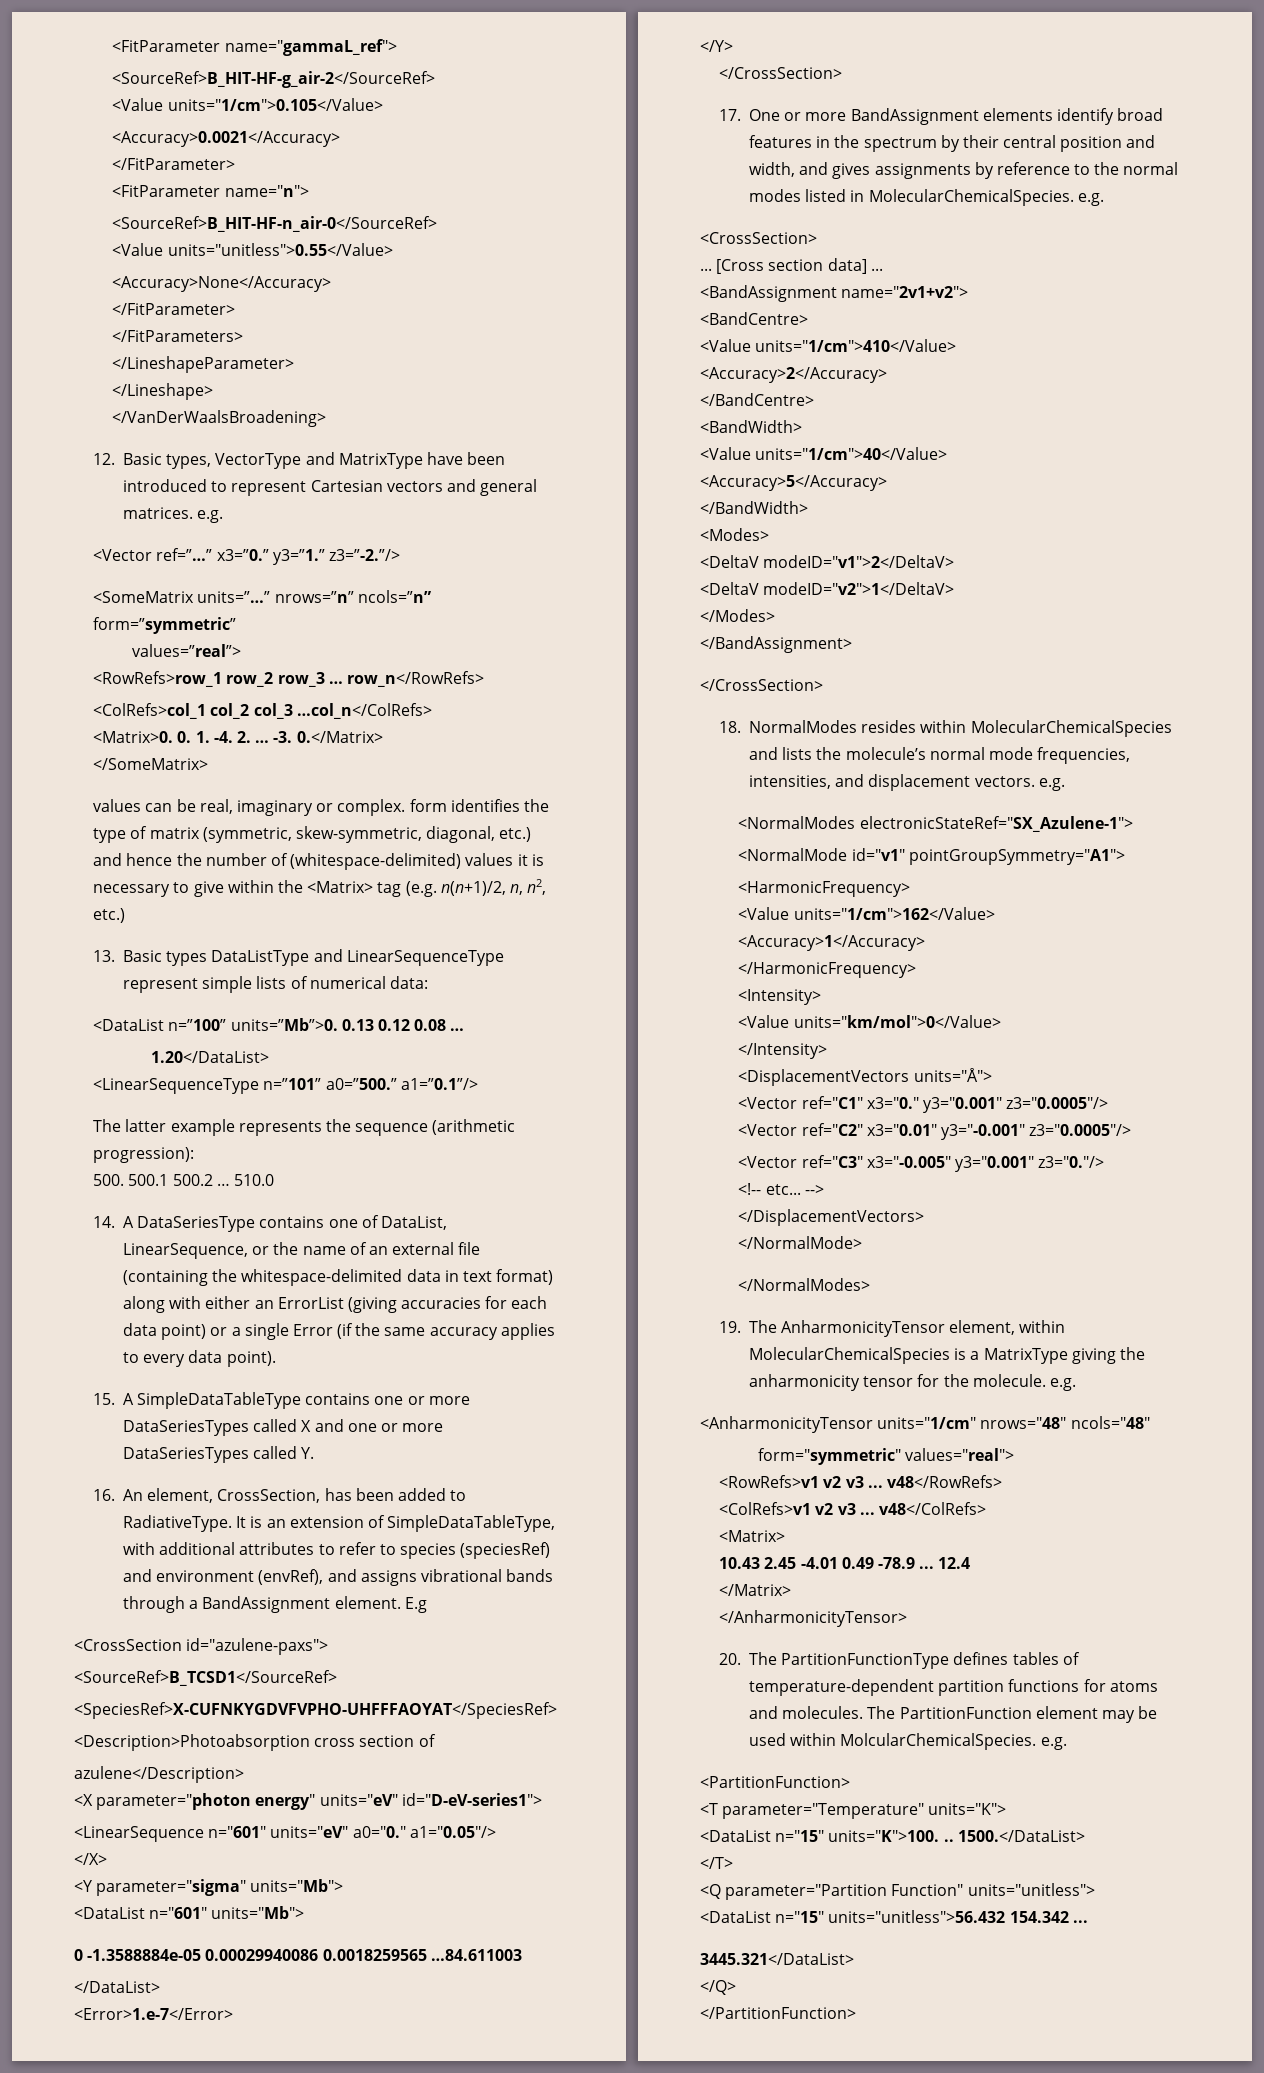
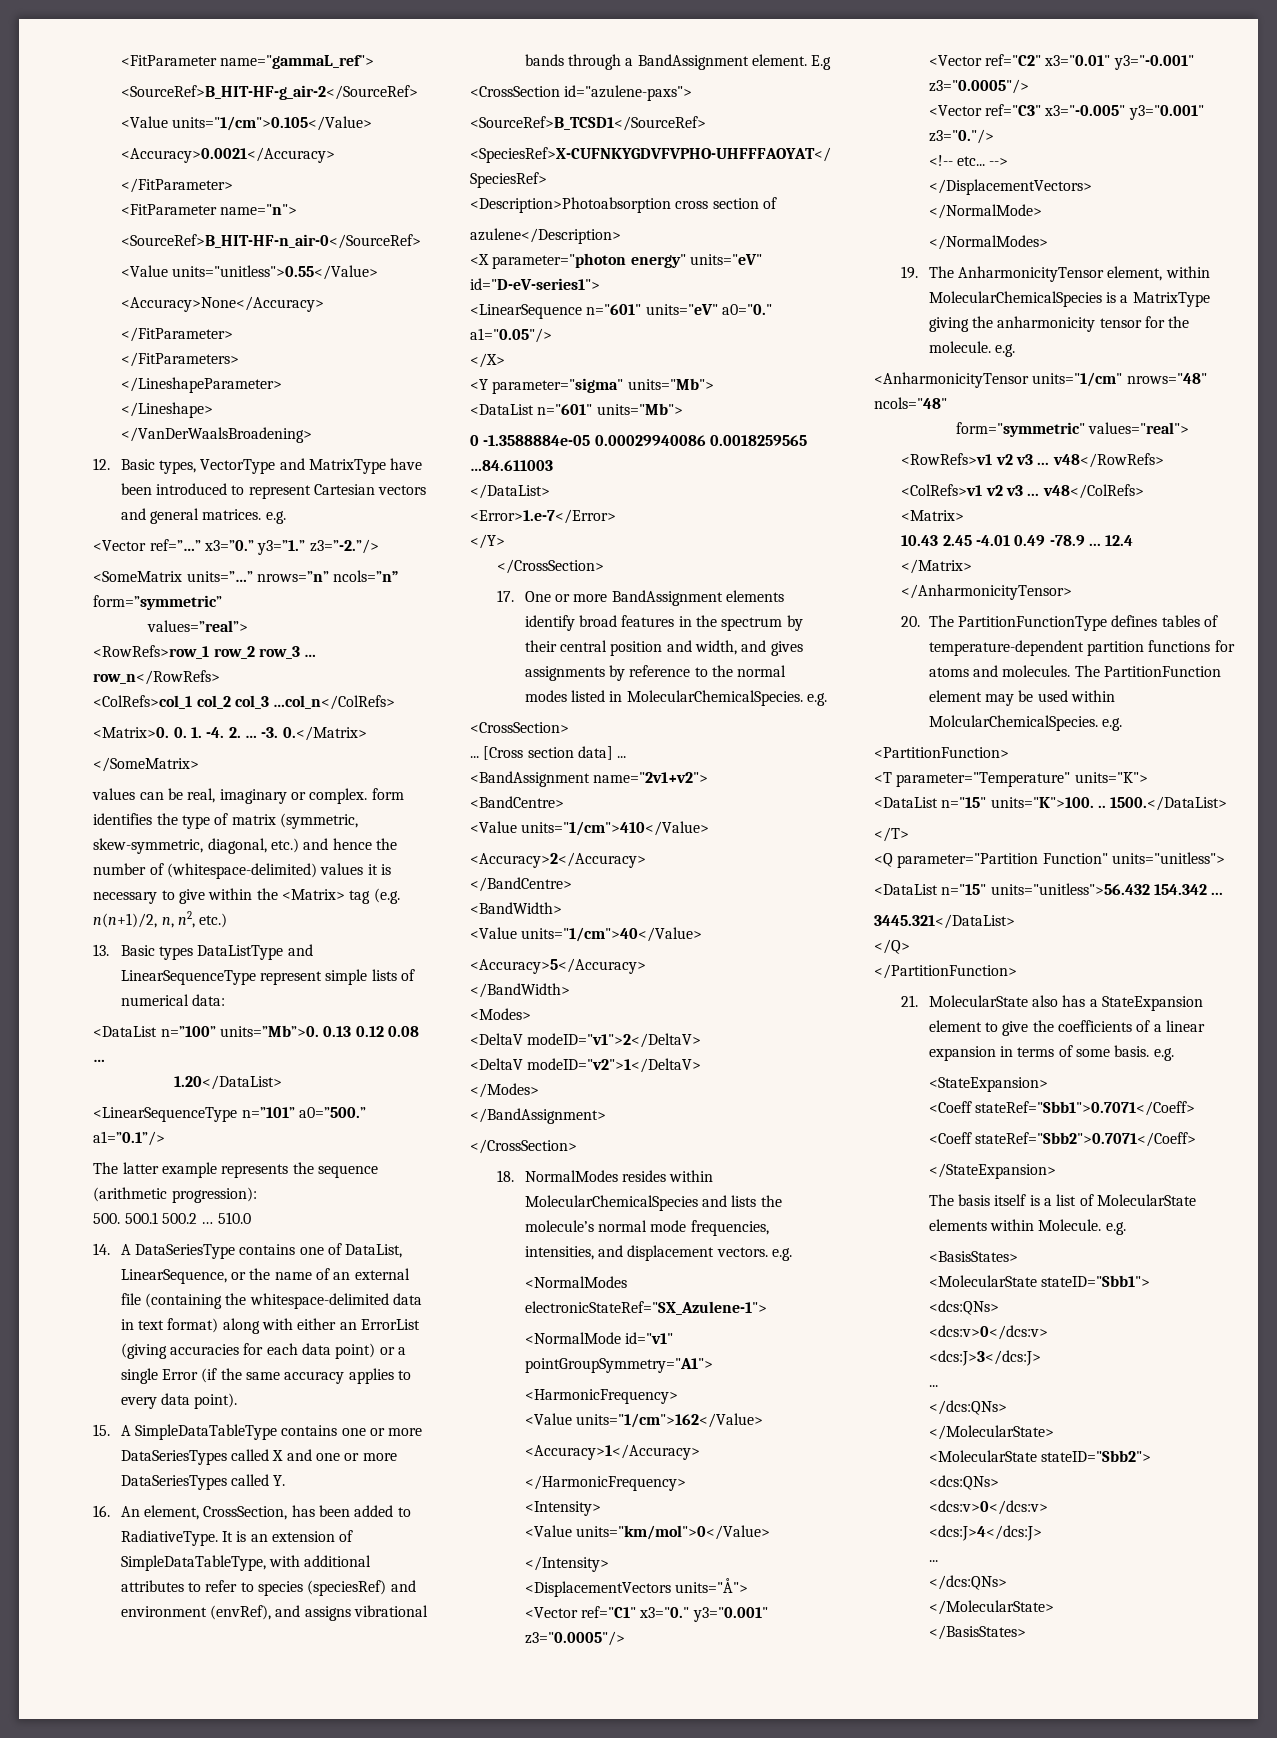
(856, 2013) none -> [901,995,1203,1011] [928,1020,1205,1036] [928,1045,1174,1061] [928,1077,1048,1092] [928,1101,1195,1116] [928,1132,1196,1147] [928,1163,1056,1179] [928,1194,1196,1206] [928,1219,1126,1235] [928,1251,1018,1262] [928,1275,1150,1287] [928,1300,999,1315] [928,1325,1048,1340] [928,1350,1041,1366] [928,1385,938,1387] [928,1400,1007,1415] [928,1425,1054,1440] [928,1450,1151,1462] [928,1475,999,1490] [928,1500,1048,1515] [928,1525,1042,1541] [928,1560,938,1562] [928,1575,1007,1590] [928,1600,1054,1615] [928,1625,1026,1640] // 21. MolecularState also has a StateExpansion element to give the coefficients of a linear expansion in terms of some basis. e.g. // <StateExpansion> // <Coeff stateRef="Sbb1">0.7071</Coeff> // <Coeff stateRef="Sbb2">0.7071</Coeff> // </StateExpansion> // The basis itself is a list of MolecularState elements within Molecule. e.g. // <BasisStates> // <MolecularState stateID="Sbb1"> // <dcs:QNs> // <dcs:v>0</dcs:v> // <dcs:J>3</dcs:J> // ... // </dcs:QNs> // </MolecularState> // <MolecularState stateID="Sbb2"> // <dcs:QNs> // <dcs:v>0</dcs:v> // <dcs:J>4</dcs:J> // ... // </dcs:QNs> // </MolecularState> // </BasisStates>

